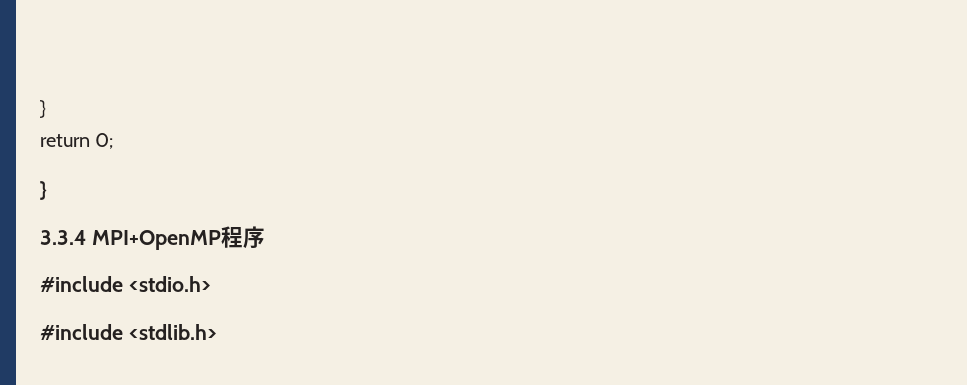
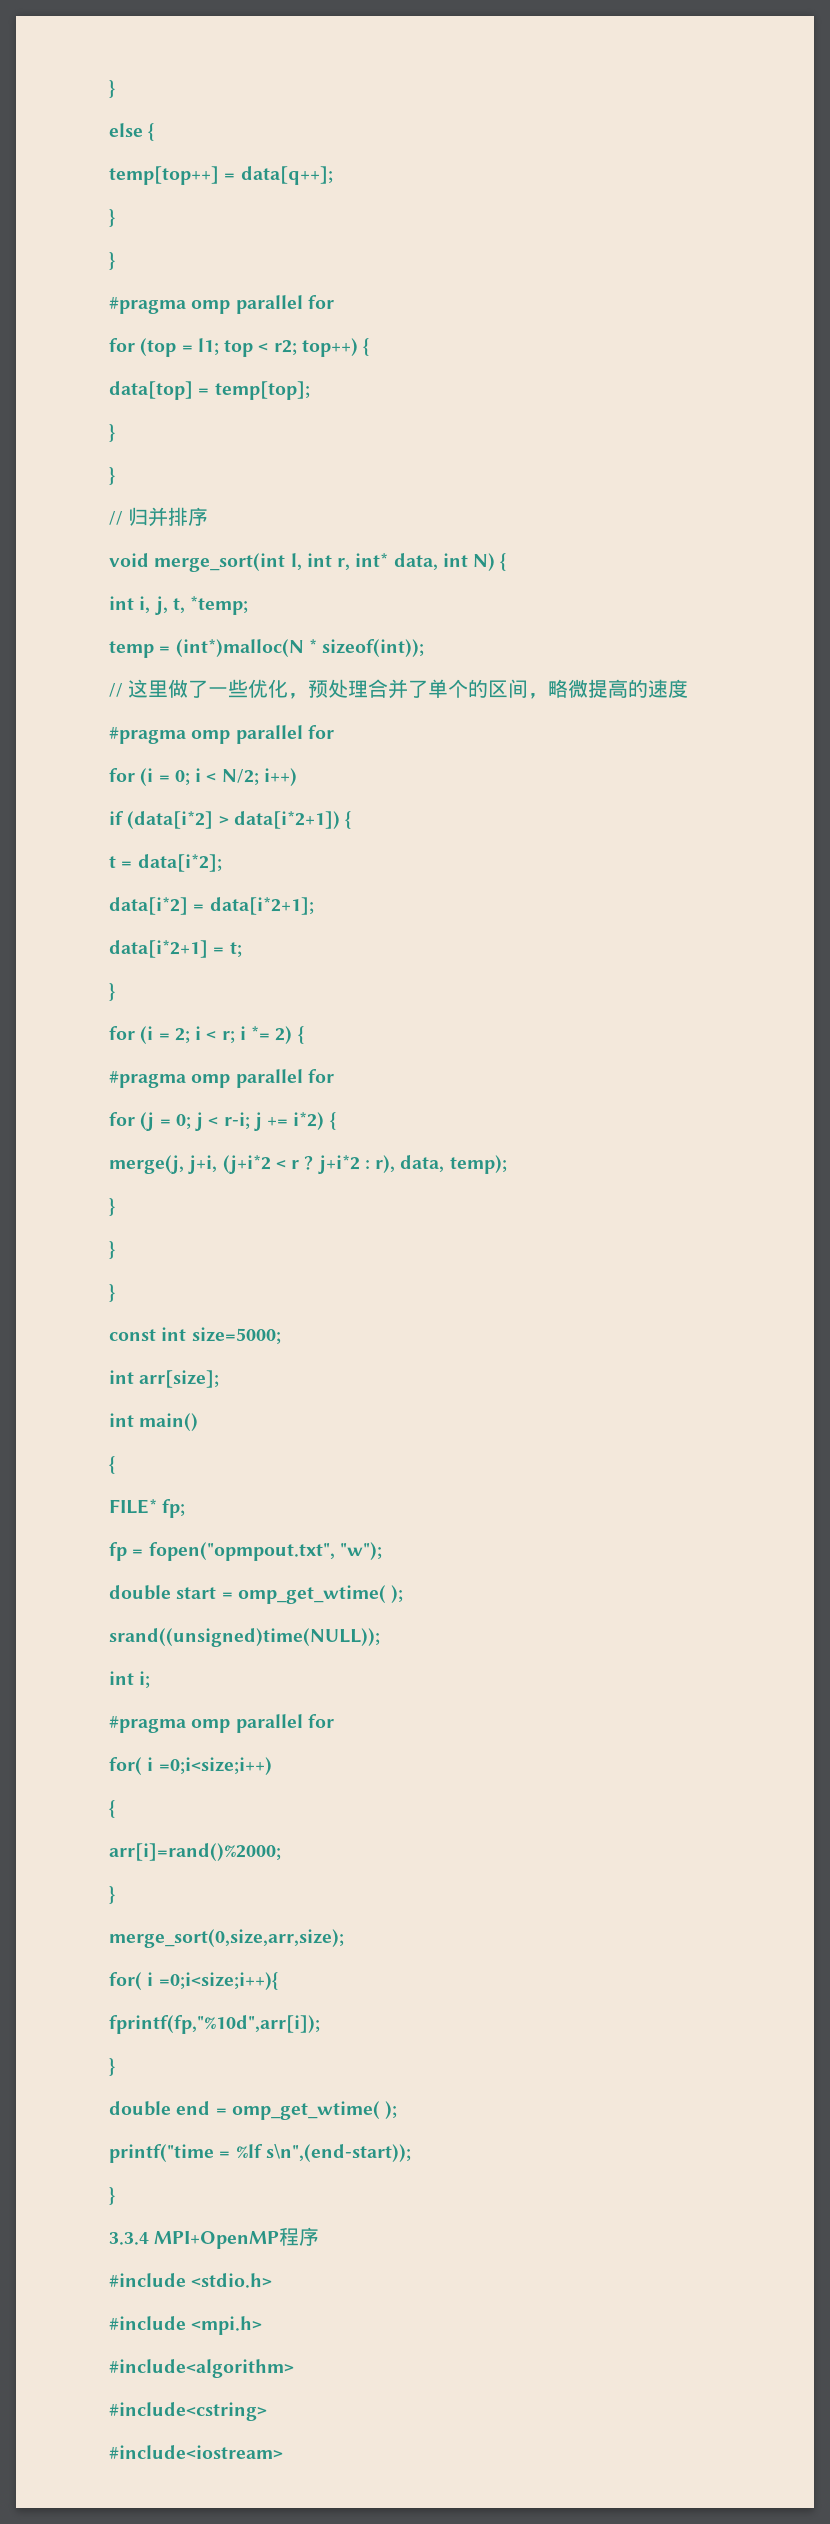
[40,100,46,118] [40,133,114,149] } // return 0; -> [109,80,115,98] [109,123,155,141] [109,166,333,185] [109,209,115,227] [109,252,115,270] [109,295,334,314] [109,338,370,357] [109,381,310,400] [109,424,115,442] [109,467,115,485] [109,507,209,527] [109,553,507,572] [109,596,249,615] [109,639,425,658] [109,679,689,699] [109,725,334,744] [109,768,297,786] [109,811,352,829] [109,854,222,872] [109,897,314,915] [109,940,242,958] [109,983,115,1001] [109,1026,304,1044] [109,1069,334,1088] [109,1112,336,1131] [109,1155,507,1174] [109,1198,115,1216] [109,1241,115,1259] [109,1284,115,1302] [109,1327,281,1344] [109,1370,220,1388] [109,1413,199,1431] [109,1456,115,1474] [109,1499,186,1518] [109,1542,382,1561] [109,1585,404,1604] [109,1628,380,1647] [109,1671,151,1688] [109,1714,334,1733] [109,1757,272,1775] [109,1800,115,1818] [109,1843,281,1861] [109,1886,115,1904] [109,1929,344,1948] [109,1972,278,1990] [109,2015,320,2034] [109,2058,115,2076] [109,2101,398,2120] [109,2144,411,2163] } // else { // temp[top++] = data[q++]; // } // } // #pragma omp parallel for // for (top = l1; top < r2; top++) { // data[top] = temp[top]; // } // } // // 归并排序 // void merge_sort(int l, int r, int* data, int N) { // int i, j, t, *temp; // temp = (int*)malloc(N * sizeof(int)); // // 这里做了一些优化，预处理合并了单个的区间，略微提高的速度 // #pragma omp parallel for // for (i = 0; i < N/2; i++) // if (data[i*2] > data[i*2+1]) { // t = data[i*2]; // data[i*2] = data[i*2+1]; // data[i*2+1] = t; // } // for (i = 2; i < r; i *= 2) { // #pragma omp parallel for // for (j = 0; j < r-i; j += i*2) { // merge(j, j+i, (j+i*2 < r ? j+i*2 : r), data, temp); // } // } // } // const int size=5000; // int arr[size]; // int main() // { // FILE* fp; // fp = fopen("opmpout.txt", "w"); // double start = omp_get_wtime( ); // srand((unsigned)time(NULL)); // int i; // #pragma omp parallel for // for( i =0;i<size;i++) // { // arr[i]=rand()%2000; // } // merge_sort(0,size,arr,size); // for( i =0;i<size;i++){ // fprintf(fp,"%10d",arr[i]); // } // double end = omp_get_wtime( ); // printf("time = %lf s\n",(end-start));
[128,324,217,340] <stdlib.h> -> [191,2316,263,2335] [109,2359,294,2378] [109,2402,267,2421] [109,2445,283,2459] <mpi.h> // #include<algorithm> // #include<cstring> // #include<iostream>

